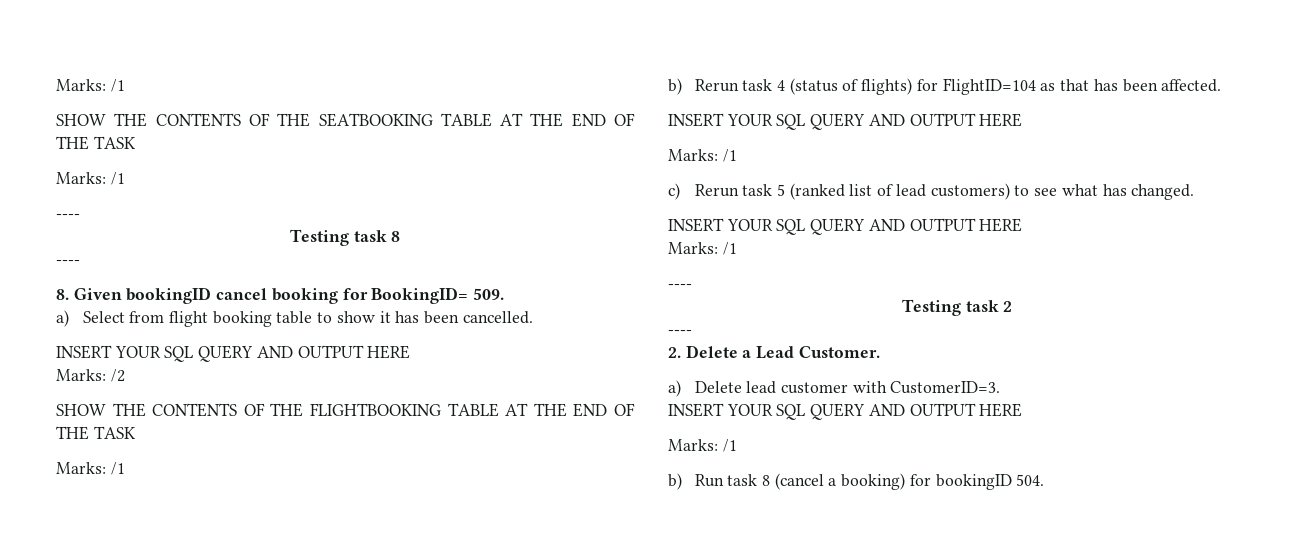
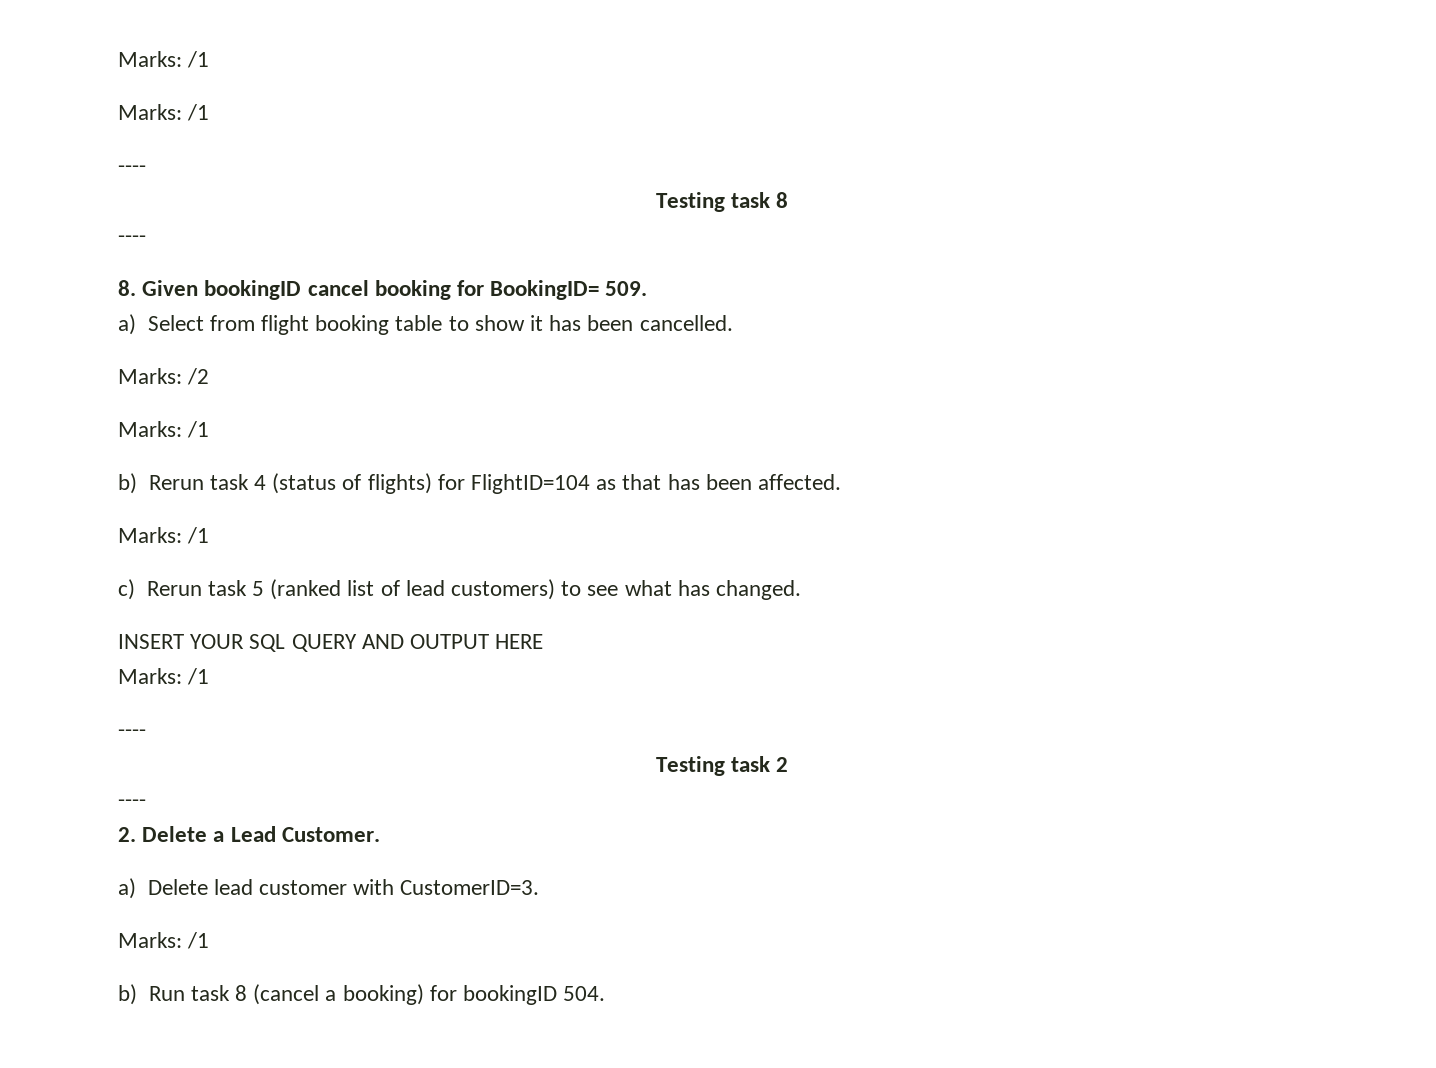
[56,79,125,92] [56,113,635,127] [56,136,136,150] Marks: /1 // SHOW THE CONTENTS OF THE SEATBOOKING TABLE AT THE END OF THE TASK -> [118,51,210,68] Marks: /1
[56,345,411,362] [56,369,125,382] [56,403,636,417] [56,426,136,440] INSERT YOUR SQL QUERY AND OUTPUT HERE // Marks: /2 // SHOW THE CONTENTS OF THE FLIGHTBOOKING TABLE AT THE END OF THE TASK -> [118,368,210,385] Marks: /2
[668,113,1023,130] // INSERT YOUR SQL QUERY AND OUTPUT HERE -> (842, 482) none
[668,403,1023,420] // INSERT YOUR SQL QUERY AND OUTPUT HERE -> (540, 887) none

